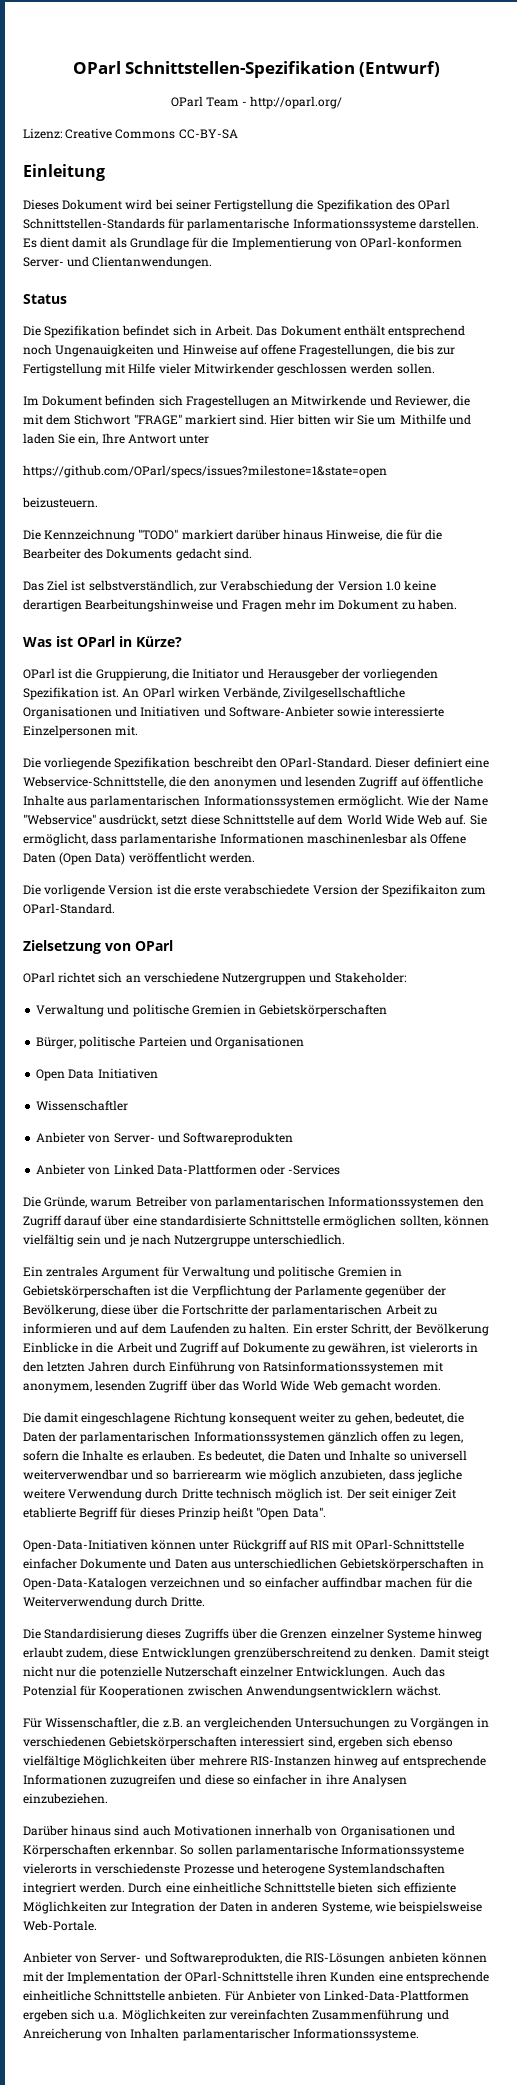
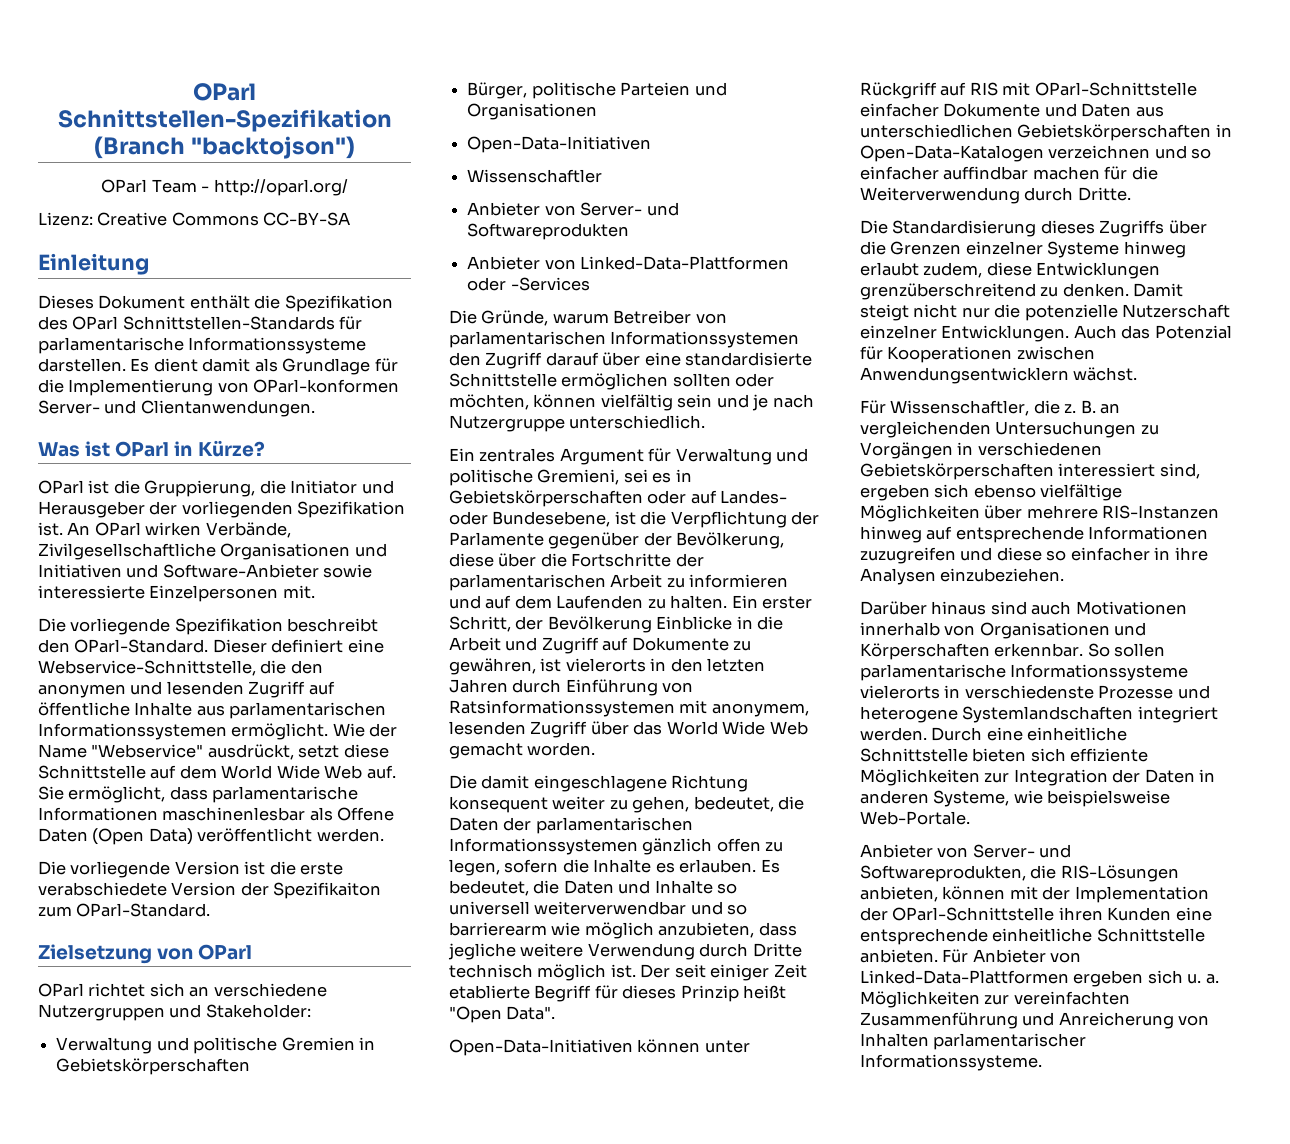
[359,61,441,77] (Entwurf) -> [93,136,356,159] (Branch "backtojson")
[125,199,294,212] wird bei seiner Fertigstellung -> [189,295,250,309] enthält
[23,294,67,304] [23,325,466,338] [23,344,456,357] [23,363,435,376] [23,395,471,408] [23,414,471,425] [23,433,210,445] [23,465,387,478] [22,497,98,508] [23,529,443,542] [23,548,252,561] [23,580,437,593] [23,599,457,612] // Status // Die Spezifikation befindet sich in Arbeit. Das Dokument enthält entsprechend noch Ungenauigkeiten und Hinweise auf offene Fragestellungen, die bis zur Fertigstellung mit Hilfe vieler Mitwirkender geschlossen werden sollen. // Im Dokument befinden sich Fragestellugen an Mitwirkende und Reviewer, die mit dem Stichwort "FRAGE" markiert sind. Hier bitten wir Sie um Mithilfe und laden Sie ein, Ihre Antwort unter // https://github.com/OParl/specs/issues?milestone=1&state=open // beizusteuern. // Die Kennzeichnung "TODO" markiert darüber hinaus Hinweise, die für die Bearbeiter des Dokuments gedacht sind. // Das Ziel ist selbstverständlich, zur Verabschiedung der Version 1.0 keine derartigen Bearbeitungshinweise und Fragen mehr im Dokument zu haben. -> (315, 408) none
[120,833,217,846] parlamentarishe -> [212,786,359,803] parlamentarische
[44,884,106,897] vorligende -> [70,861,171,878] vorliegende
[36,1068,158,1081] Open Data Initiativen -> [467,136,652,153] Open-Data-Initiativen
[113,1164,257,1175] Linked Data-Plattformen -> [580,256,790,270] Linked-Data-Plattformen
[399,1215,441,1227] sollten, -> [672,373,775,387] [449,394,529,410] sollten oder möchten,
[337,1266,402,1277] [23,1285,151,1298] Gremien in Gebietskörperschaften -> [537,469,692,485] [449,490,788,507] [449,511,611,527] Gremieni, sei es in Gebietskörperschaften oder auf Landes- oder Bundesebene,
[162,1718,183,1727] z.B. -> [1064,400,1096,414] z. B.
[388,1952,439,1963] anbieten -> [860,886,938,902] anbieten,
[98,2012,119,2020] u.a. -> [1187,974,1219,984] u. a.

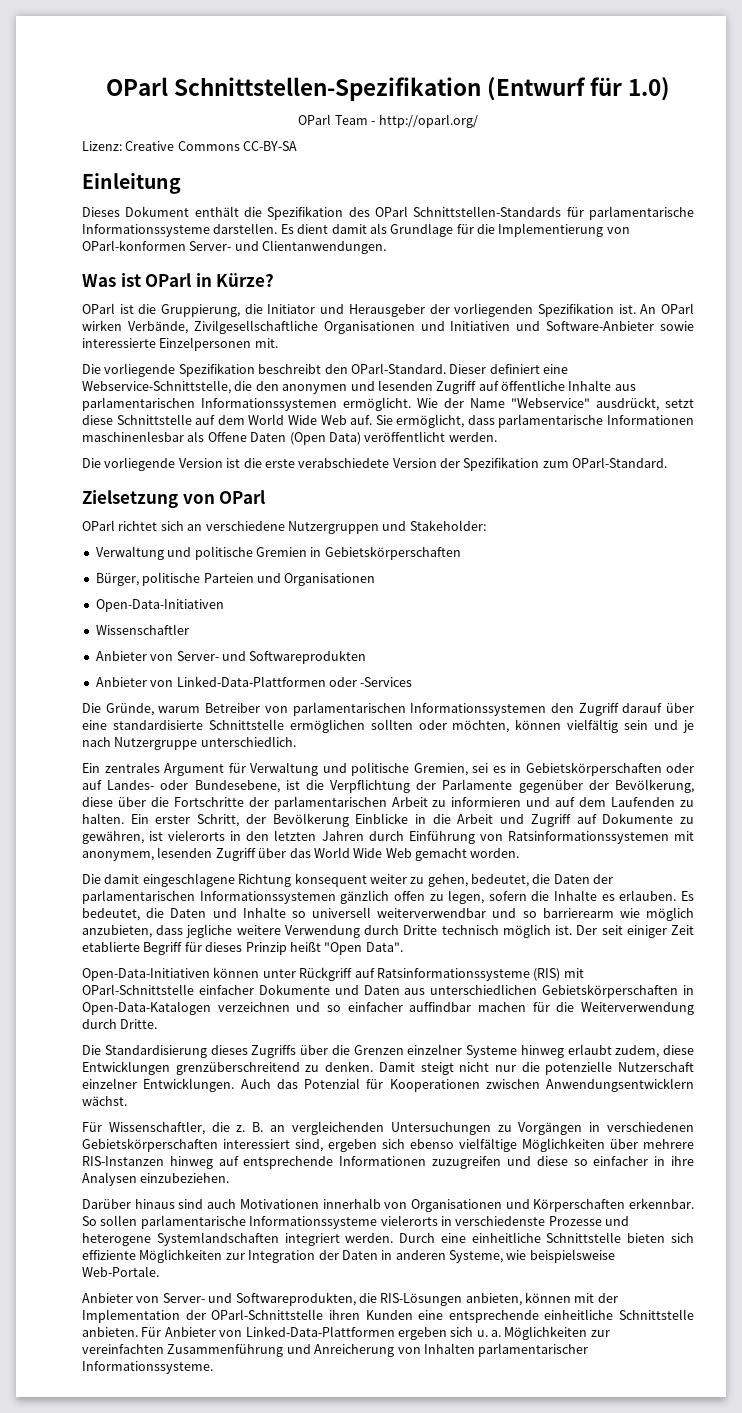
[93,136,356,159] (Branch "backtojson") -> [487,77,671,101] (Entwurf für 1.0)
[273,882,382,899] Spezifikaiton -> [463,457,540,471] Spezifikation
[537,469,620,485] Gremieni, -> [413,763,468,776] Gremien,
[969,82,998,96] RIS -> [376,968,561,981] Ratsinformationssysteme (RIS)

